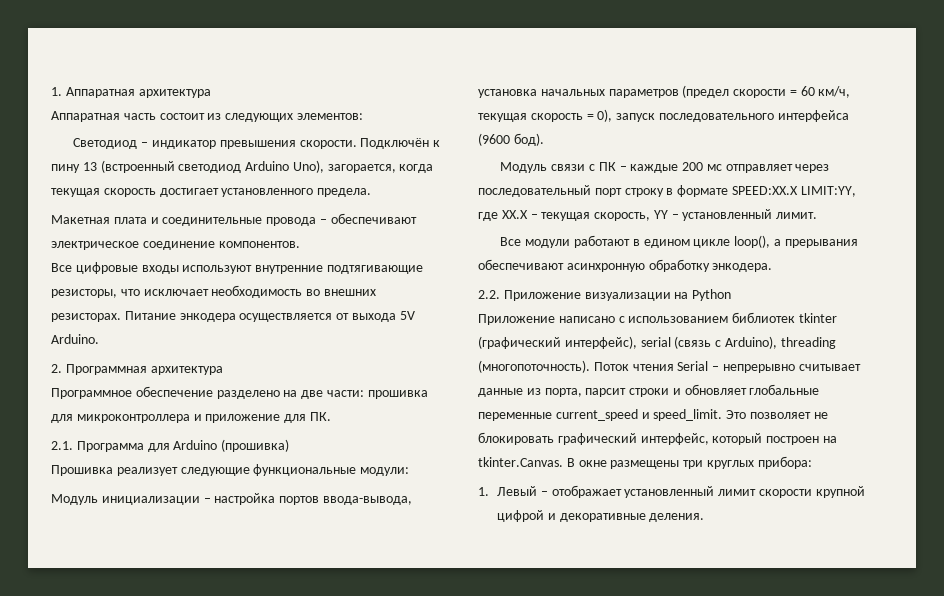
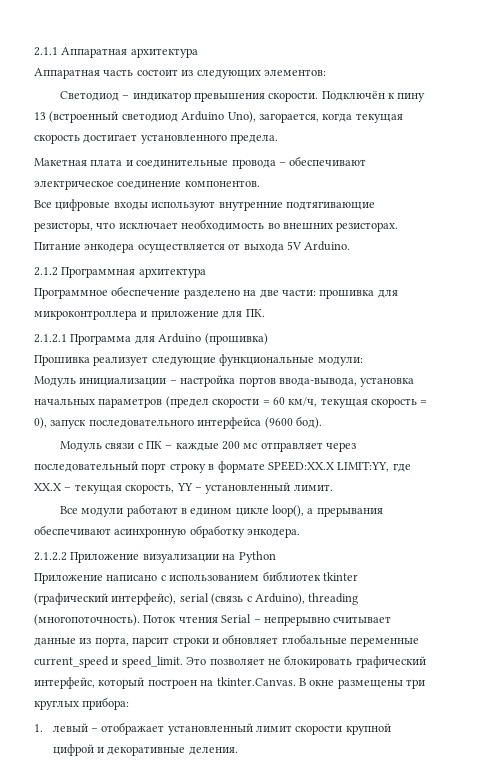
[51,87,62,96] 1. -> [34,47,58,56] 2.1.1
[51,364,62,373] 2. -> [34,267,58,276] 2.1.2
[51,441,73,450] 2.1. -> [34,334,67,343] 2.1.2.1
[478,290,500,299] 2.2. -> [34,552,67,561] 2.1.2.2
[497,486,538,496] Левый -> [52,723,88,732] левый

